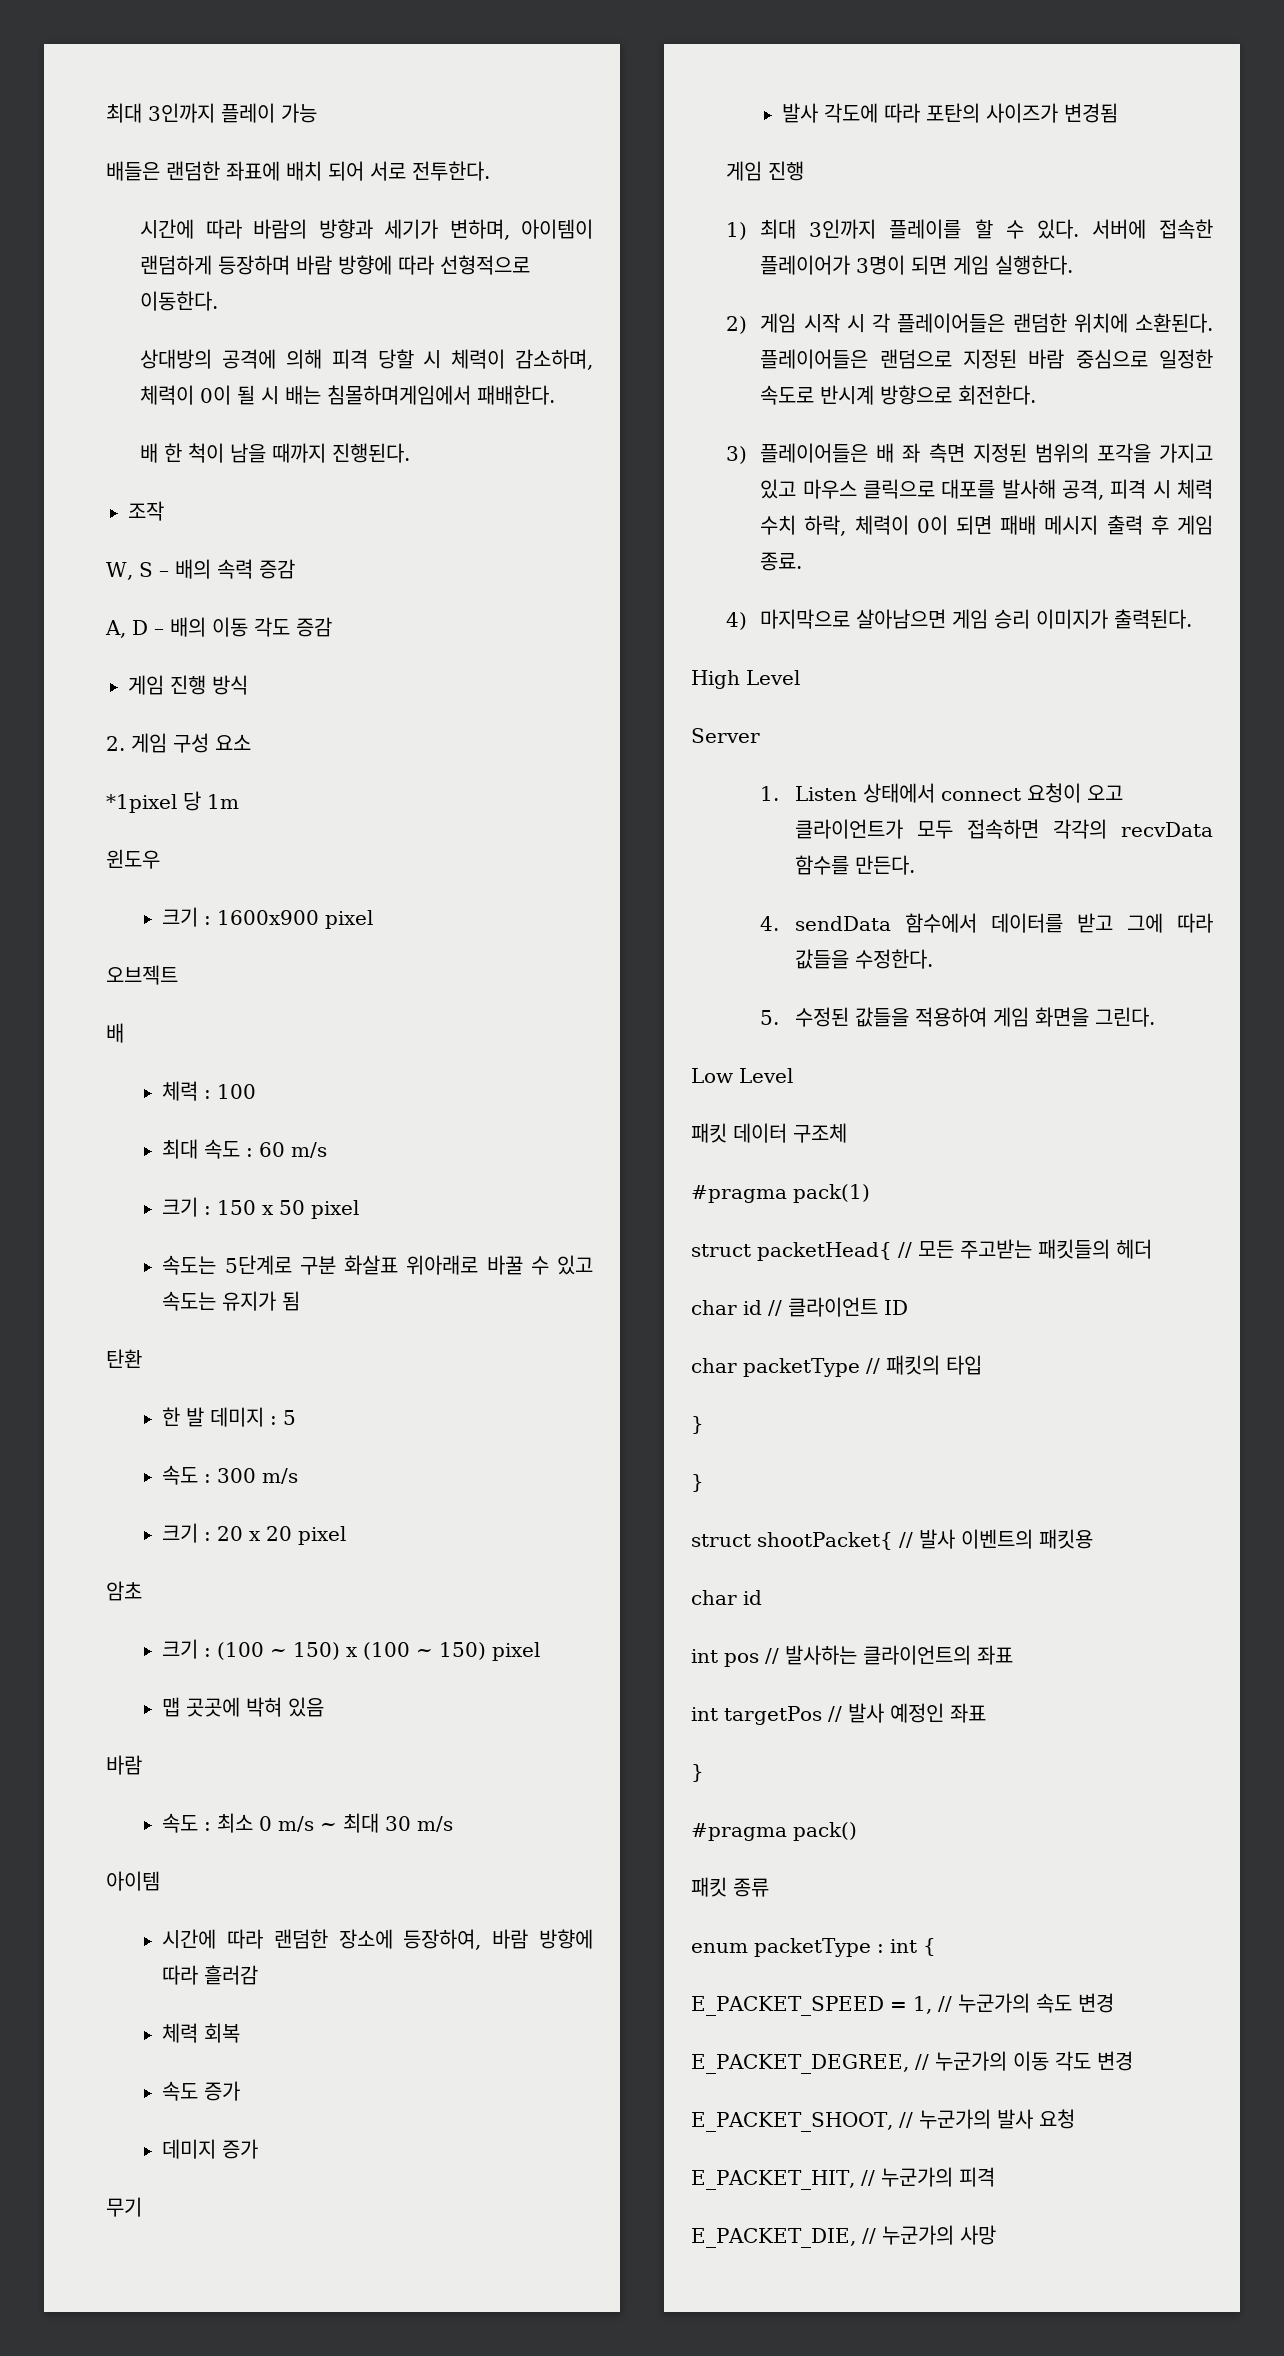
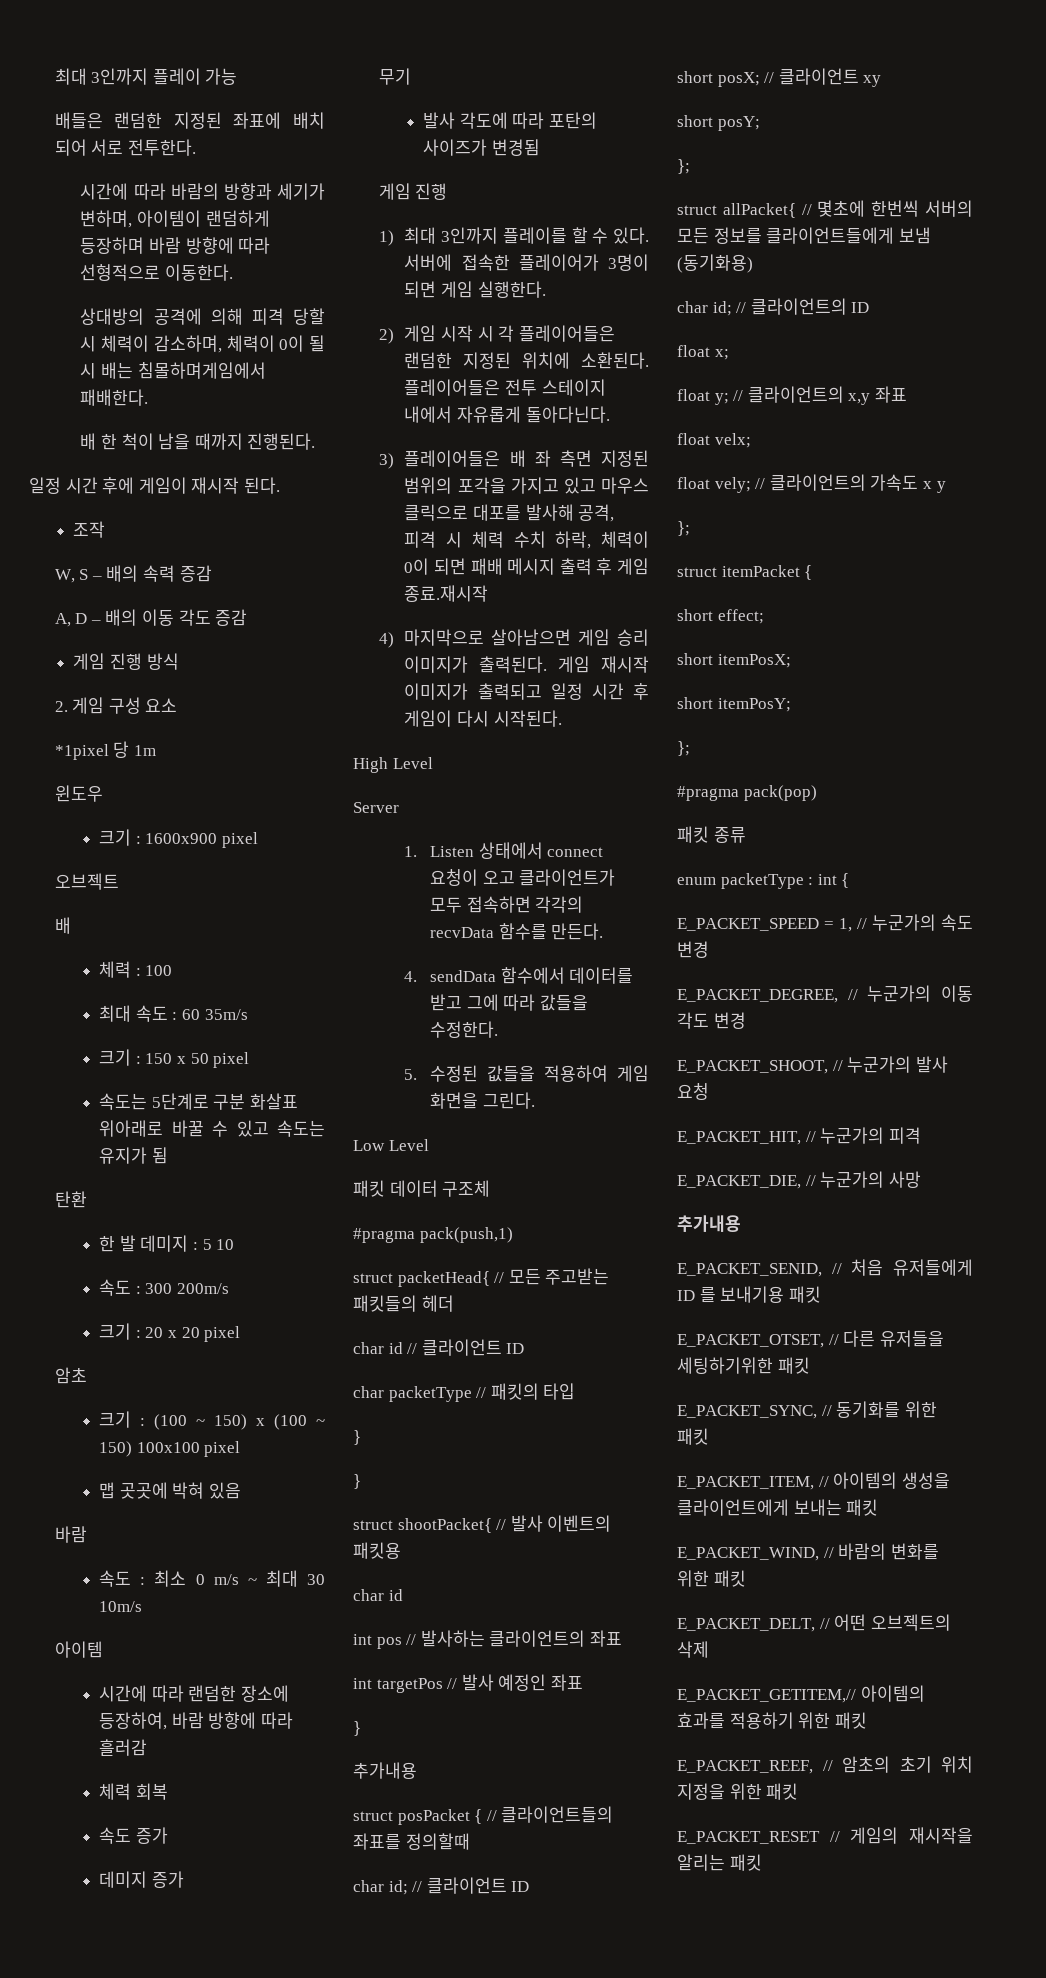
(220, 171) none -> [173,112,222,129] 지정된
(411, 453) none -> [29,477,280,494] // 일정 시간 후에 게임이 재시작 된다.
[291,1142,328,1158] m/s -> [204,1009,248,1020] 35m/s
(297, 1417) none -> [216,1239,235,1250] 10
[262,1468,299,1484] m/s -> [176,1283,229,1294] 200m/s
(487, 1651) none -> [136,1442,200,1453] 100x100
[417,1816,454,1832] m/s -> [99,1601,143,1612] 10m/s
(1067, 323) none -> [463,352,512,369] 지정된
[879,349,1213,369] [760,385,1037,405] 랜덤으로 지정된 바람 중심으로 일정한 속도로 반시계 방향으로 회전한다. -> [505,379,606,396] [404,406,610,423] 전투 스테이지 내에서 자유롭게 돌아다닌다.
[760,552,803,571] 종료. -> [404,585,489,602] 종료.재시작
(1193, 619) none -> [558,656,649,673] [404,683,649,700] [404,710,562,727] 게임 재시작 이미지가 출력되고 일정 시간 후 게임이 다시 시작된다.
[793,1184,870,1203] pack(1) -> [419,1227,513,1243] pack(push,1)
[691,1822,857,1841] // #pragma pack() -> [353,1762,417,1779] [353,1806,614,1825] [353,1833,470,1850] [353,1877,530,1895] [677,68,882,87] [677,115,760,131] [677,159,690,174] [677,200,973,218] [677,227,931,244] [677,254,753,273] [677,298,870,316] [677,345,729,360] [677,386,907,405] [677,433,751,448] [677,474,946,493] [677,521,690,536] [677,565,813,580] [677,609,764,624] [677,653,791,668] [677,697,791,712] [677,741,690,756] [677,785,817,801] // 추가내용 // struct posPacket { // 클라이언트들의 좌표를 정의할때 // char id; // 클라이언트 ID // short posX; // 클라이언트 xy // short posY; // }; // struct allPacket{ // 몇초에 한번씩 서버의 모든 정보를 클라이언트들에게 보냄 (동기화용) // char id; // 클라이언트의 ID // float x; // float y; // 클라이언트의 x,y 좌표 // float velx; // float vely; // 클라이언트의 가속도 x y // }; // struct itemPacket { // short effect; // short itemPosX; // short itemPosY; // }; // #pragma pack(pop)
(996, 2235) none -> [677,1215,741,1232] [677,1259,973,1277] [677,1286,821,1303] [677,1330,944,1348] [677,1357,810,1374] [677,1401,937,1419] [677,1428,709,1445] [677,1472,950,1490] [677,1499,879,1516] [677,1543,939,1561] [677,1570,746,1587] [677,1614,951,1632] [677,1641,709,1658] [677,1685,925,1703] [677,1712,867,1729] [677,1756,973,1774] [677,1783,799,1800] [677,1827,973,1844] [677,1854,762,1871] // 추가내용 // E_PACKET_SENID, // 처음 유저들에게 ID 를 보내기용 패킷 // E_PACKET_OTSET, // 다른 유저들을 세팅하기위한 패킷 // E_PACKET_SYNC, // 동기화를 위한 패킷 // E_PACKET_ITEM, // 아이템의 생성을 클라이언트에게 보내는 패킷 // E_PACKET_WIND, // 바람의 변화를 위한 패킷 // E_PACKET_DELT, // 어떤 오브젝트의 삭제 // E_PACKET_GETITEM,// 아이템의 효과를 적용하기 위한 패킷 // E_PACKET_REEF, // 암초의 초기 위치 지정을 위한 패킷 // E_PACKET_RESET // 게임의 재시작을 알리는 패킷

